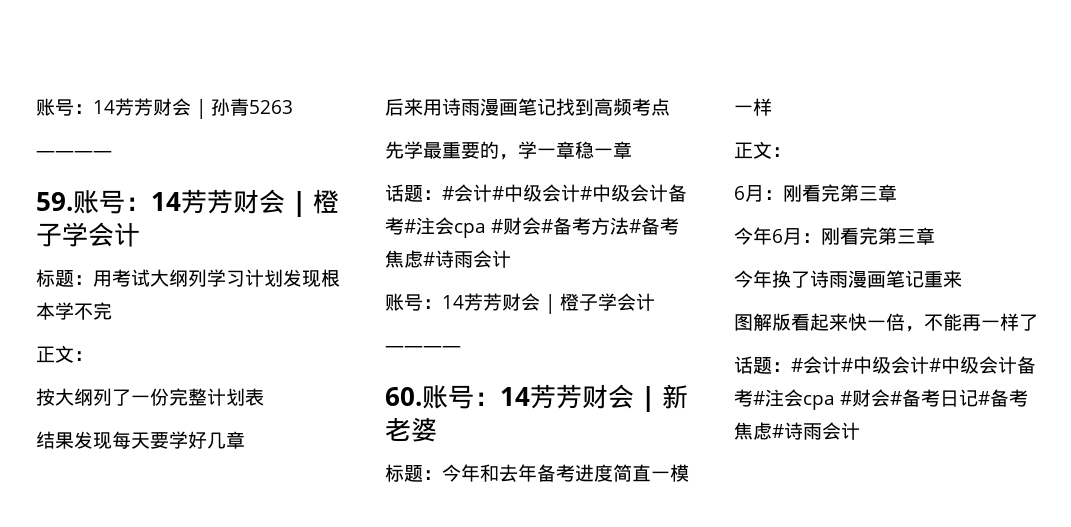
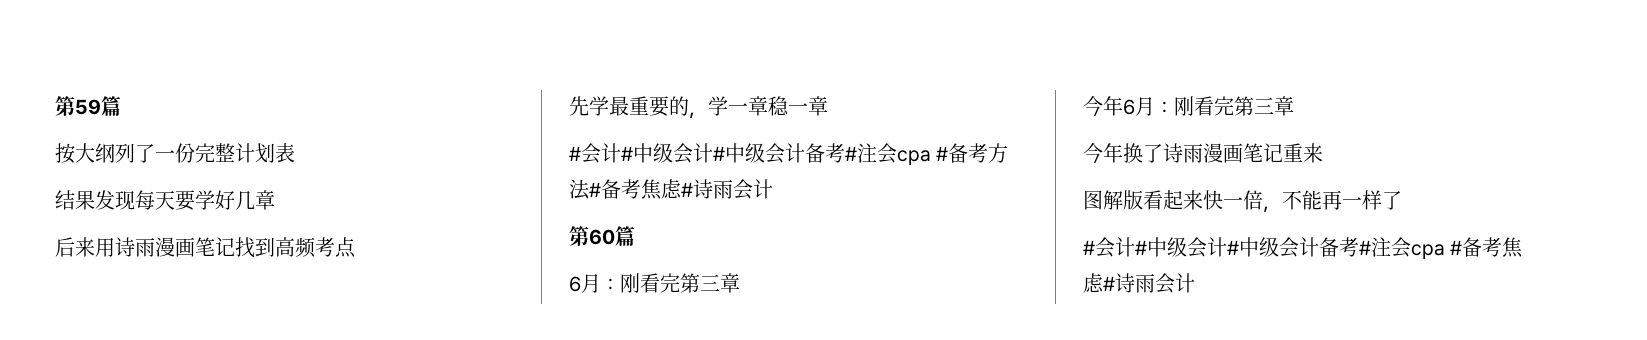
[36,98,293,119] [36,151,112,157] [36,189,340,217] [36,222,140,247] [36,269,340,287] [36,302,112,320] [36,345,93,363] 账号：14芳芳财会 | 孙青5263 // ———— // 59.账号：14芳芳财会 | 橙子学会计 // 标题：用考试大纲列学习计划发现根本学不完 // 正文： -> [55,96,121,116] 第59篇
[385,184,442,202] 话题： -> (828, 106) none
[503,217,553,235] 财会# -> (949, 153) none
[385,293,655,314] [385,346,461,352] [385,384,689,412] [385,417,437,442] [385,464,689,482] [734,98,772,116] [734,141,791,159] 账号：14芳芳财会 | 橙子学会计 // ———— // 60.账号：14芳芳财会 | 新老婆 // 标题：今年和去年备考进度简直一模一样 // 正文： -> [569,226,635,246] 第60篇
[734,356,791,374] 话题： -> (1402, 200) none
[852,389,990,407] 财会#备考日记# -> (1463, 247) none

